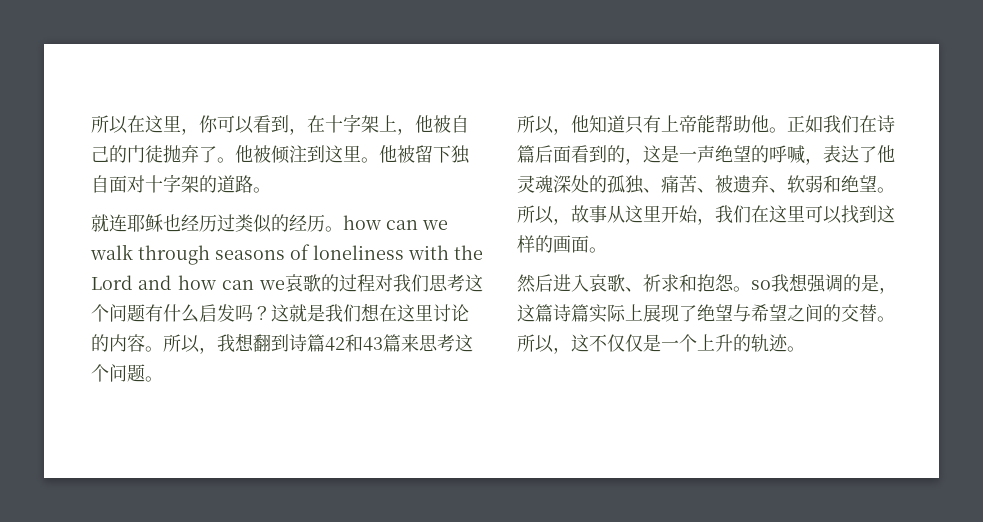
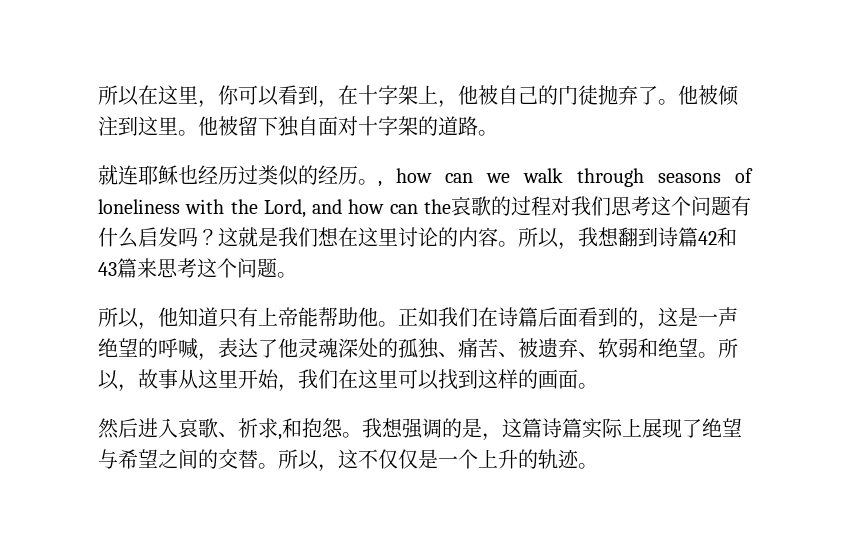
(343, 229) none -> [378,181,382,187] ,
[91,275,132,290] Lord -> [263,199,306,218] Lord,
[259,280,285,290] we -> [424,199,452,214] the
(679, 283) none -> [278,434,282,440] ,
[751,280,771,290] so -> (362, 435) none

